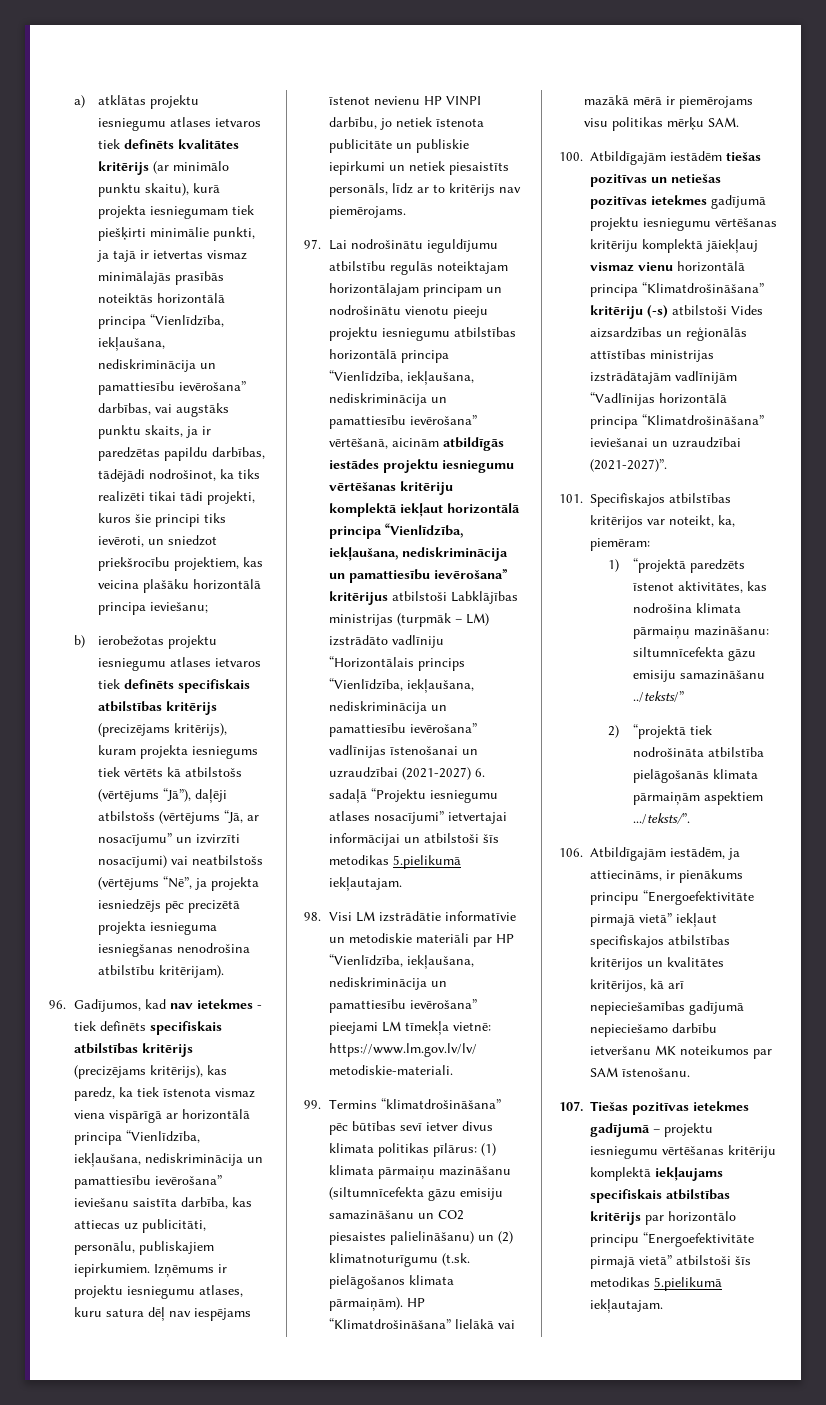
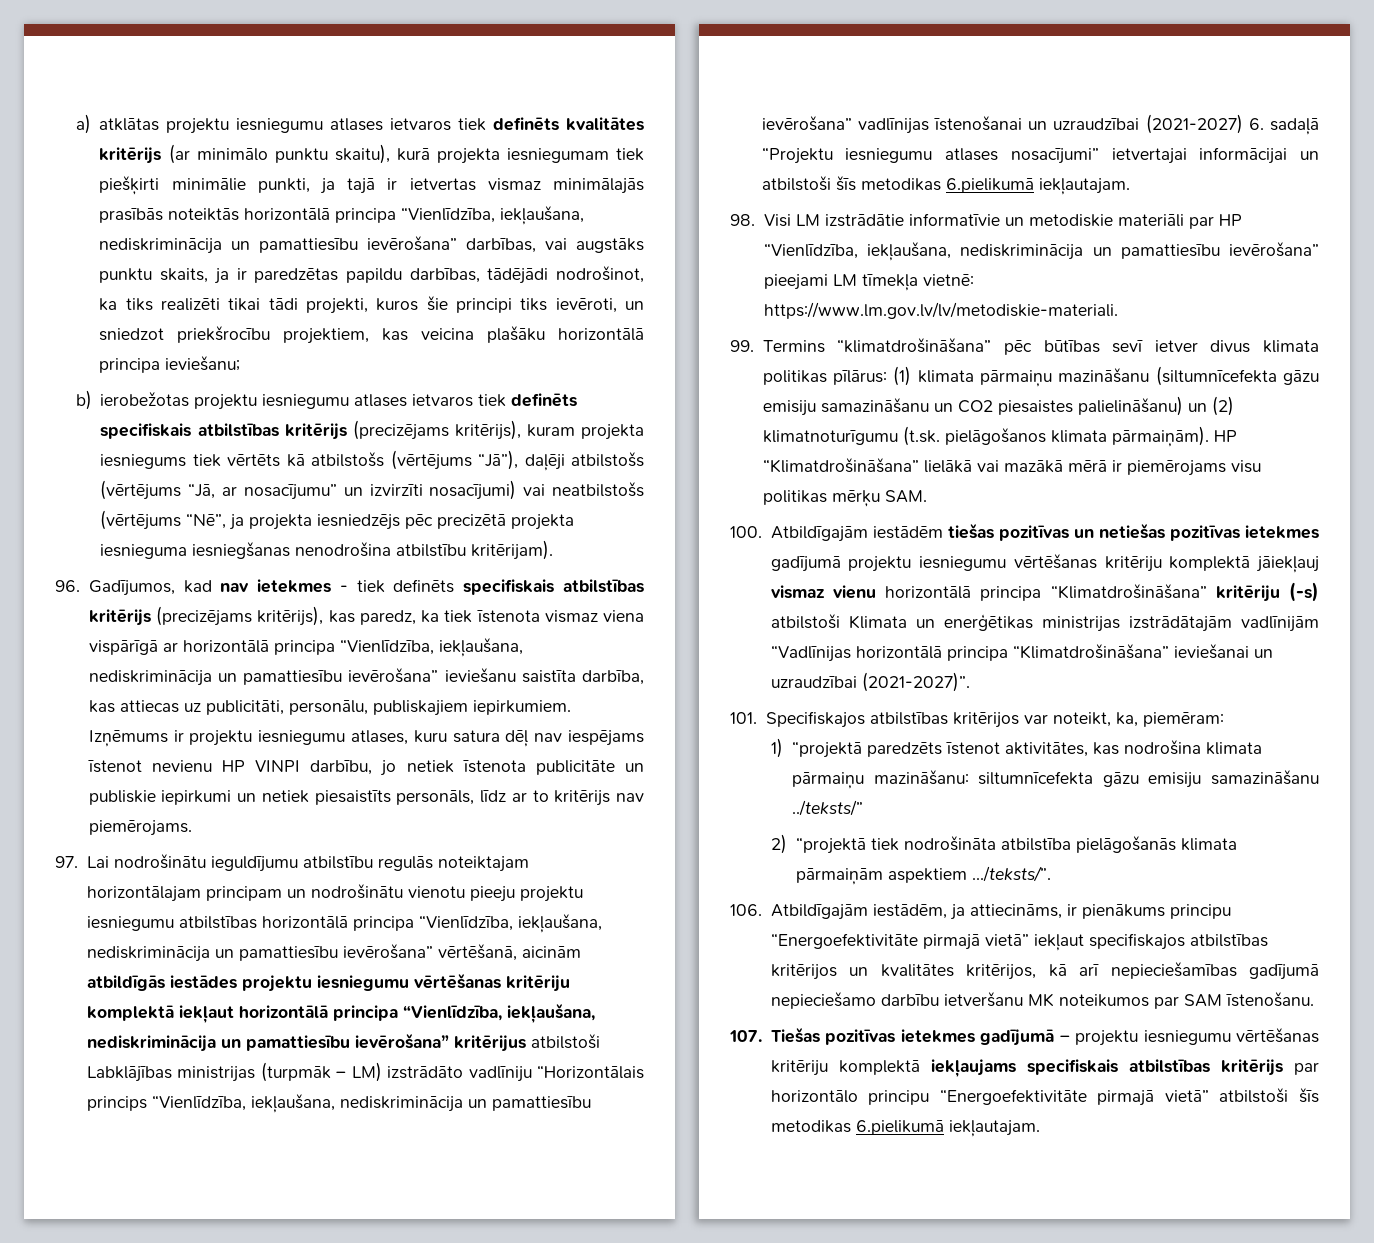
[392,855,461,869] 5.pielikumā -> [945,178,1034,193] 6.pielikumā
[731,305,763,315] [590,327,747,341] [590,349,646,359] Vides aizsardzības un reģionālās attīstības -> [848,614,1033,631] Klimata un enerģētikas
[654,1277,722,1291] 5.pielikumā -> [855,1120,944,1135] 6.pielikumā

